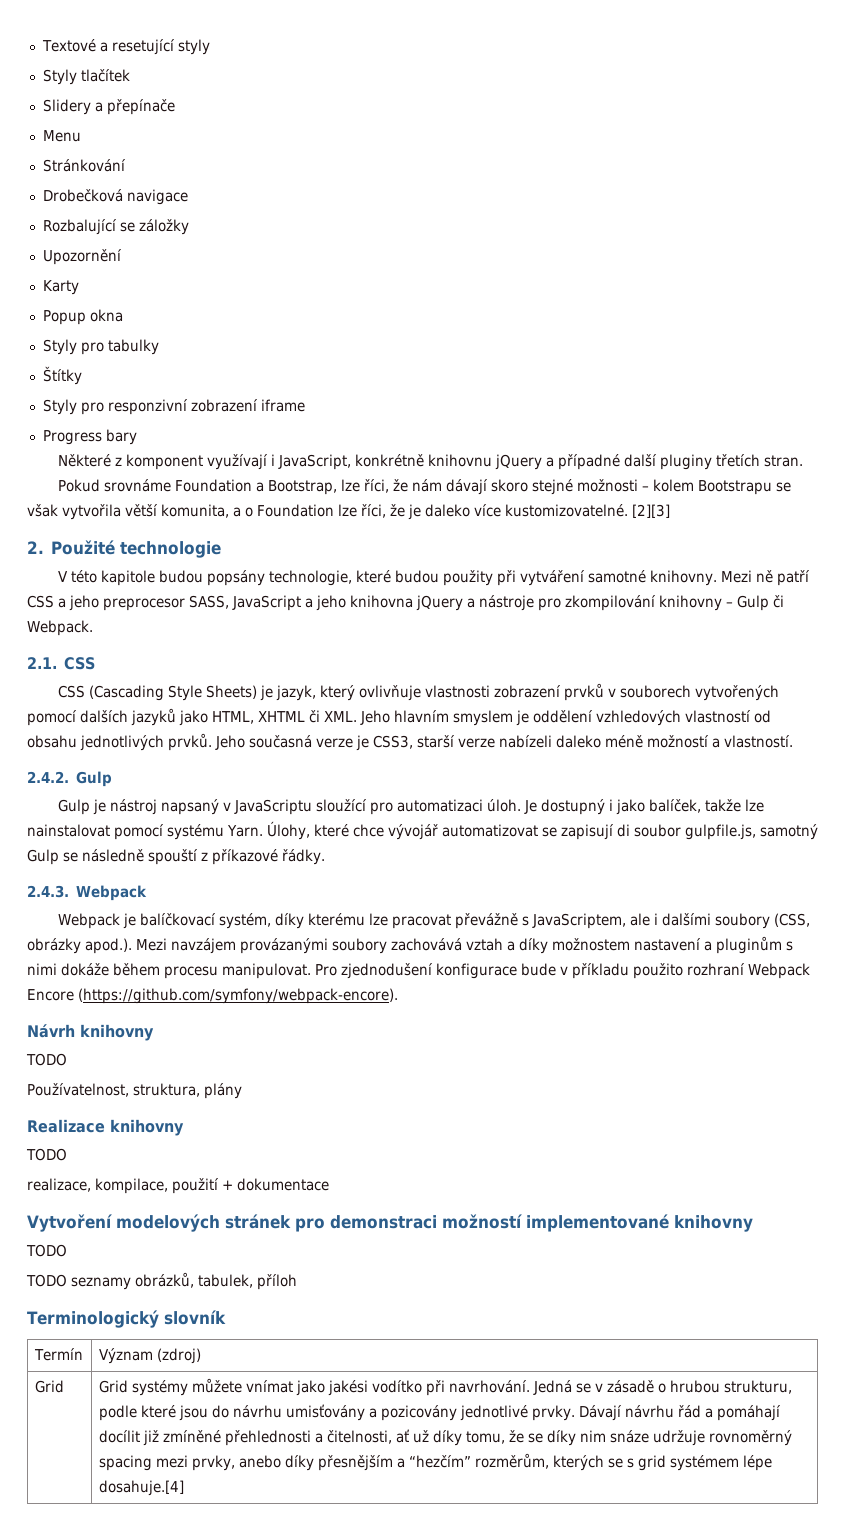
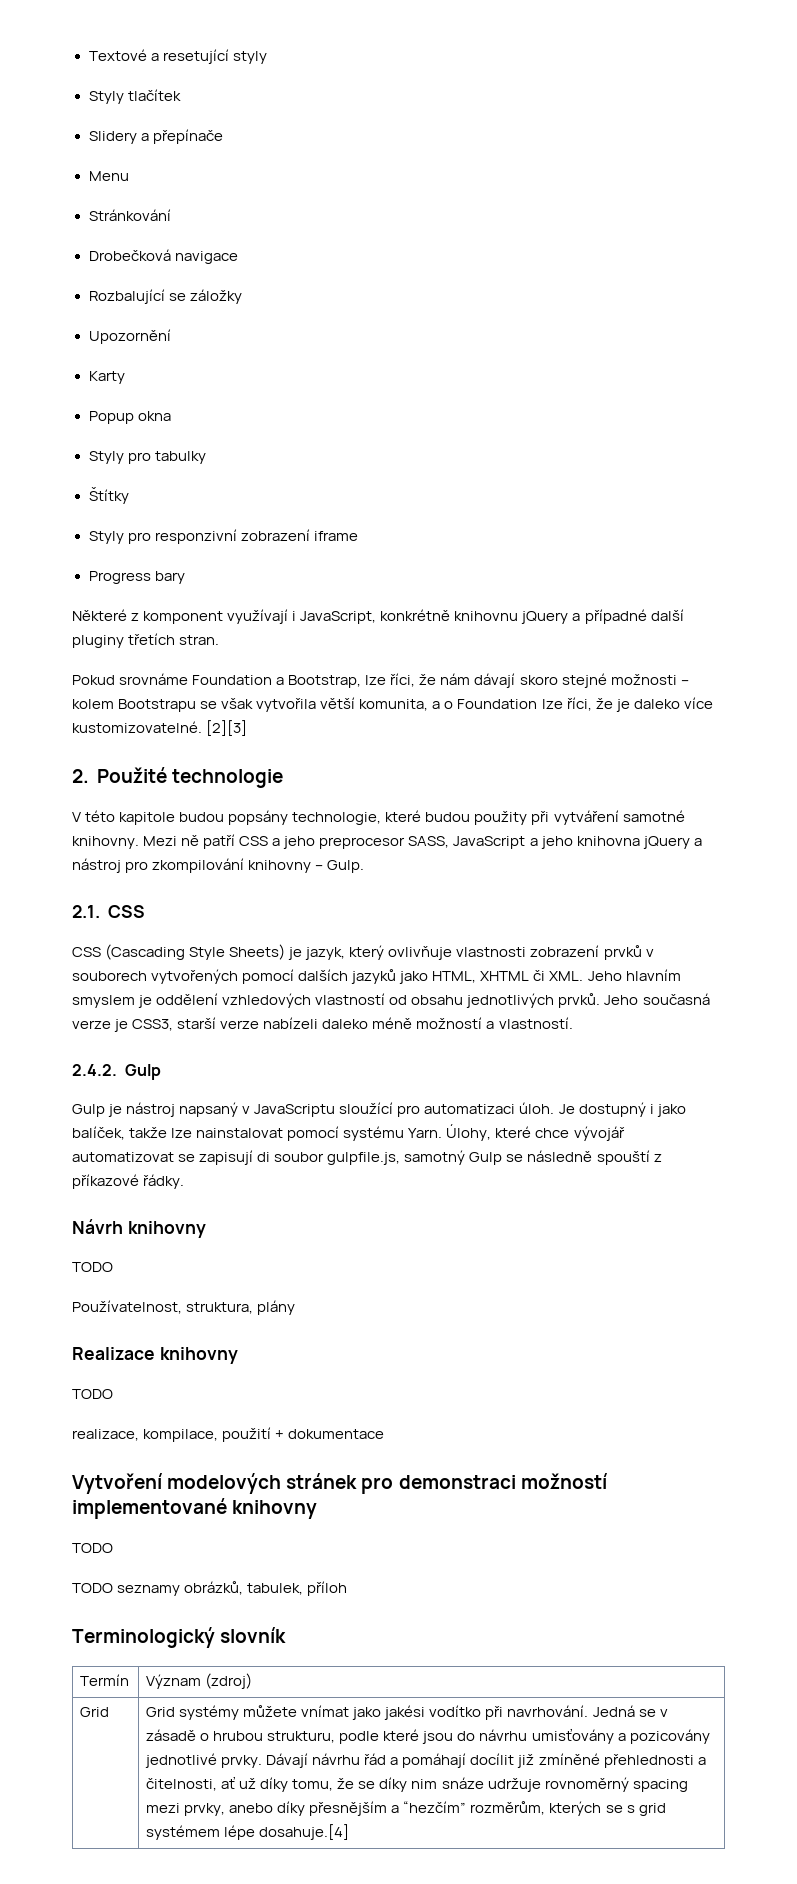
[479,595,534,611] nástroje -> [72,858,121,873] nástroj
[737,595,784,611] [27,620,93,636] Gulp či Webpack. -> [327,860,365,873] Gulp.
[27,885,148,901] [58,913,811,929] [27,936,793,954] [27,963,810,979] [27,988,398,1004] // 2.4.3. Webpack // Webpack je balíčkovací systém, díky kterému lze pracovat převážně s JavaScriptem, ale i dalšími soubory (CSS, obrázky apod.). Mezi navzájem provázanými soubory zachovává vztah a díky možnostem nastavení a pluginům s nimi dokáže během procesu manipulovat. Pro zjednodušení konfigurace bude v příkladu použito rozhraní Webpack Encore (https://github.com/symfony/webpack-encore). -> (185, 1181) none

